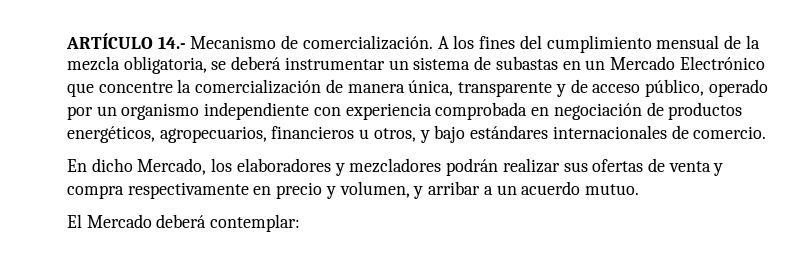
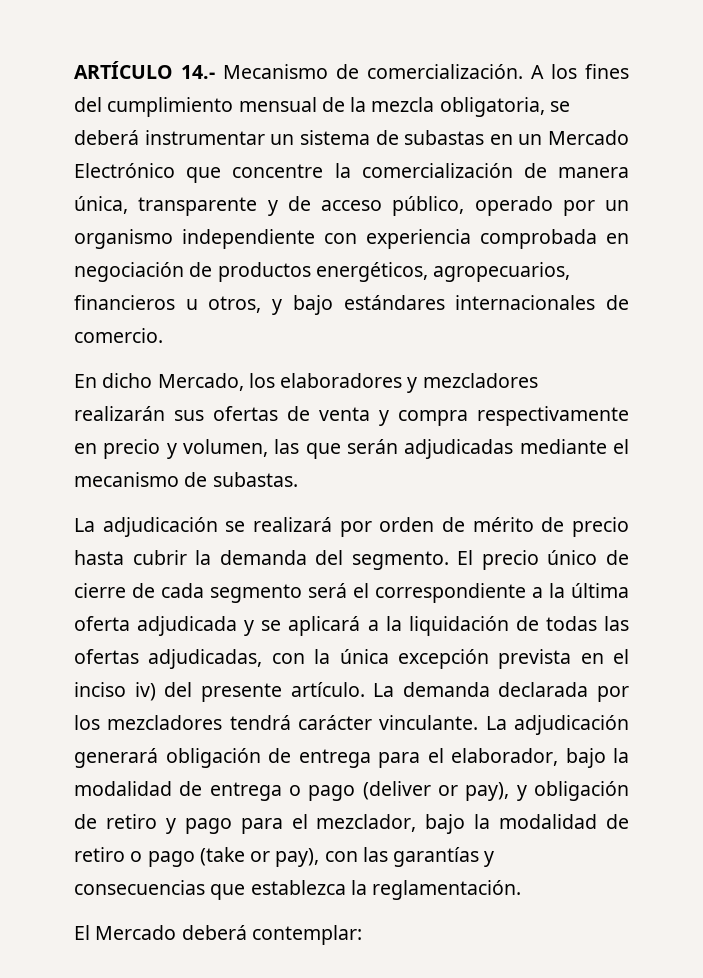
[446,158,560,176] podrán realizar -> [74,406,165,421] realizarán
[413,181,639,199] y arribar a un acuerdo mutuo. -> [274,439,629,459] [74,472,298,487] [74,517,630,537] [74,550,629,570] [74,583,629,603] [74,616,630,636] [74,649,629,669] [74,682,629,702] [74,715,629,735] [74,748,629,768] [74,781,629,801] [74,814,629,834] [74,847,495,867] [74,880,522,900] las que serán adjudicadas mediante el mecanismo de subastas. // La adjudicación se realizará por orden de mérito de precio hasta cubrir la demanda del segmento. El precio único de cierre de cada segmento será el correspondiente a la última oferta adjudicada y se aplicará a la liquidación de todas las ofertas adjudicadas, con la única excepción prevista en el inciso iv) del presente artículo. La demanda declarada por los mezcladores tendrá carácter vinculante. La adjudicación generará obligación de entrega para el elaborador, bajo la modalidad de entrega o pago (deliver or pay), y obligación de retiro y pago para el mezclador, bajo la modalidad de retiro o pago (take or pay), con las garantías y consecuencias que establezca la reglamentación.

